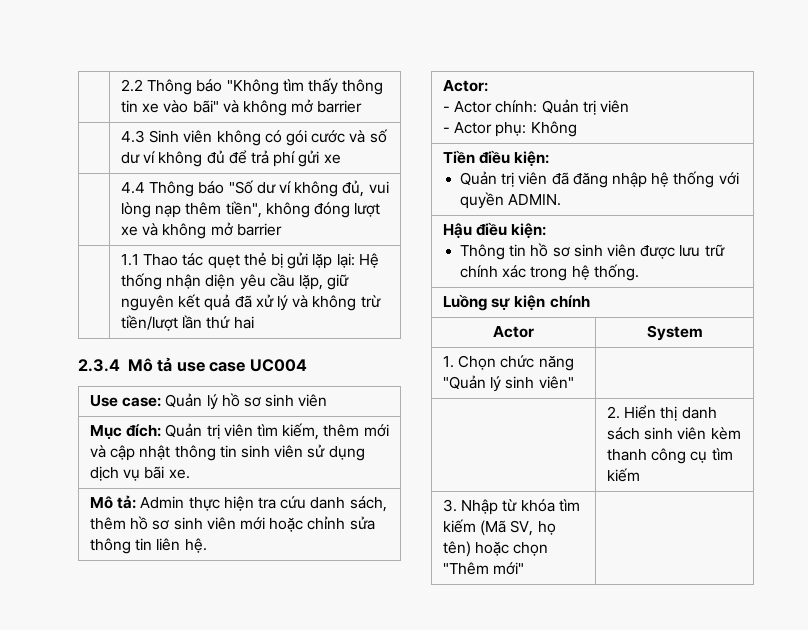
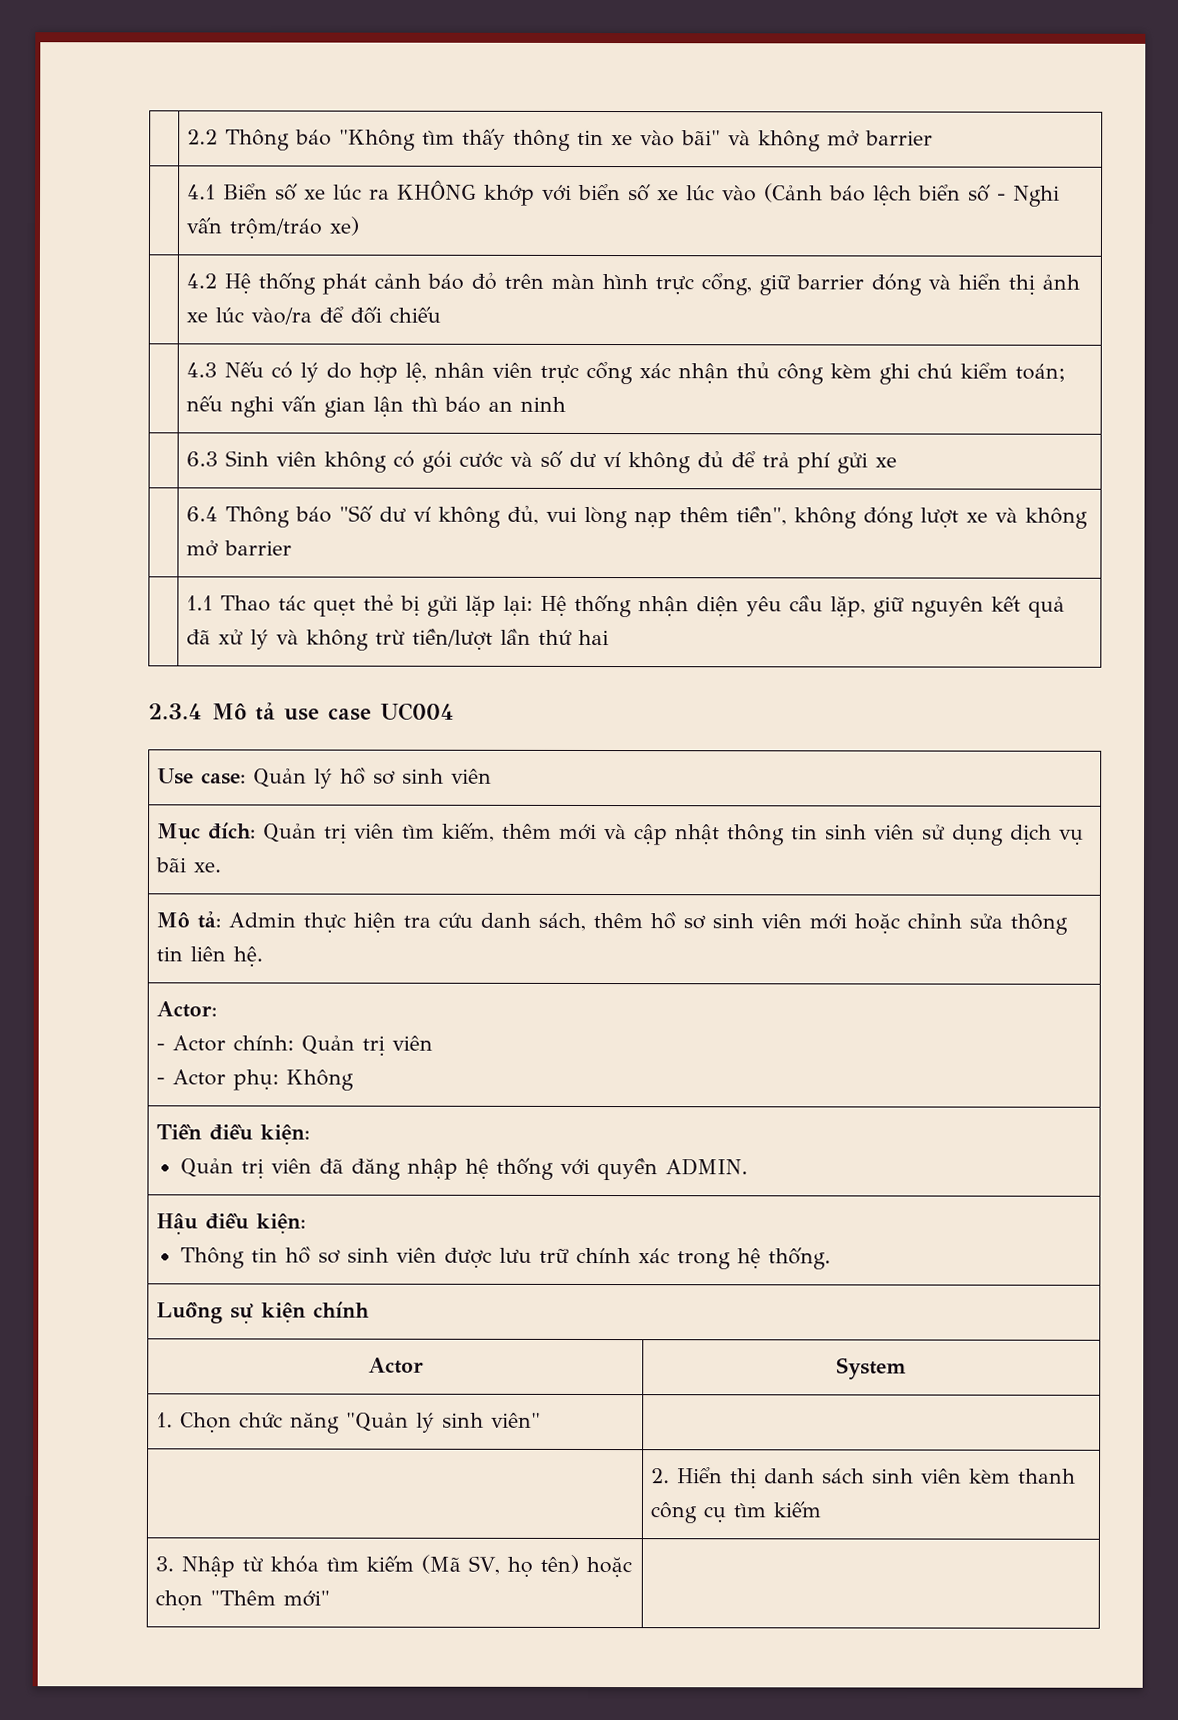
[121,130,146,143] 4.3 -> [187,179,1061,207] [186,216,361,239] [186,272,1081,296] [186,306,442,325] [186,361,1067,385] [186,395,567,418] [186,451,219,467] 4.1 Biển số xe lúc ra KHÔNG khớp với biển số xe lúc vào (Cảnh báo lệch biển số - Nghi vấn trộm/tráo xe) // | 4.2 Hệ thống phát cảnh báo đỏ trên màn hình trực cổng, giữ barrier đóng và hiển thị ảnh xe lúc vào/ra để đối chiếu // | 4.3 Nếu có lý do hợp lệ, nhân viên trực cổng xác nhận thủ công kèm ghi chú kiểm toán; nếu nghi vấn gian lận thì báo an ninh // | 6.3
[121,182,146,194] 4.4 -> [186,506,219,522] 6.4

